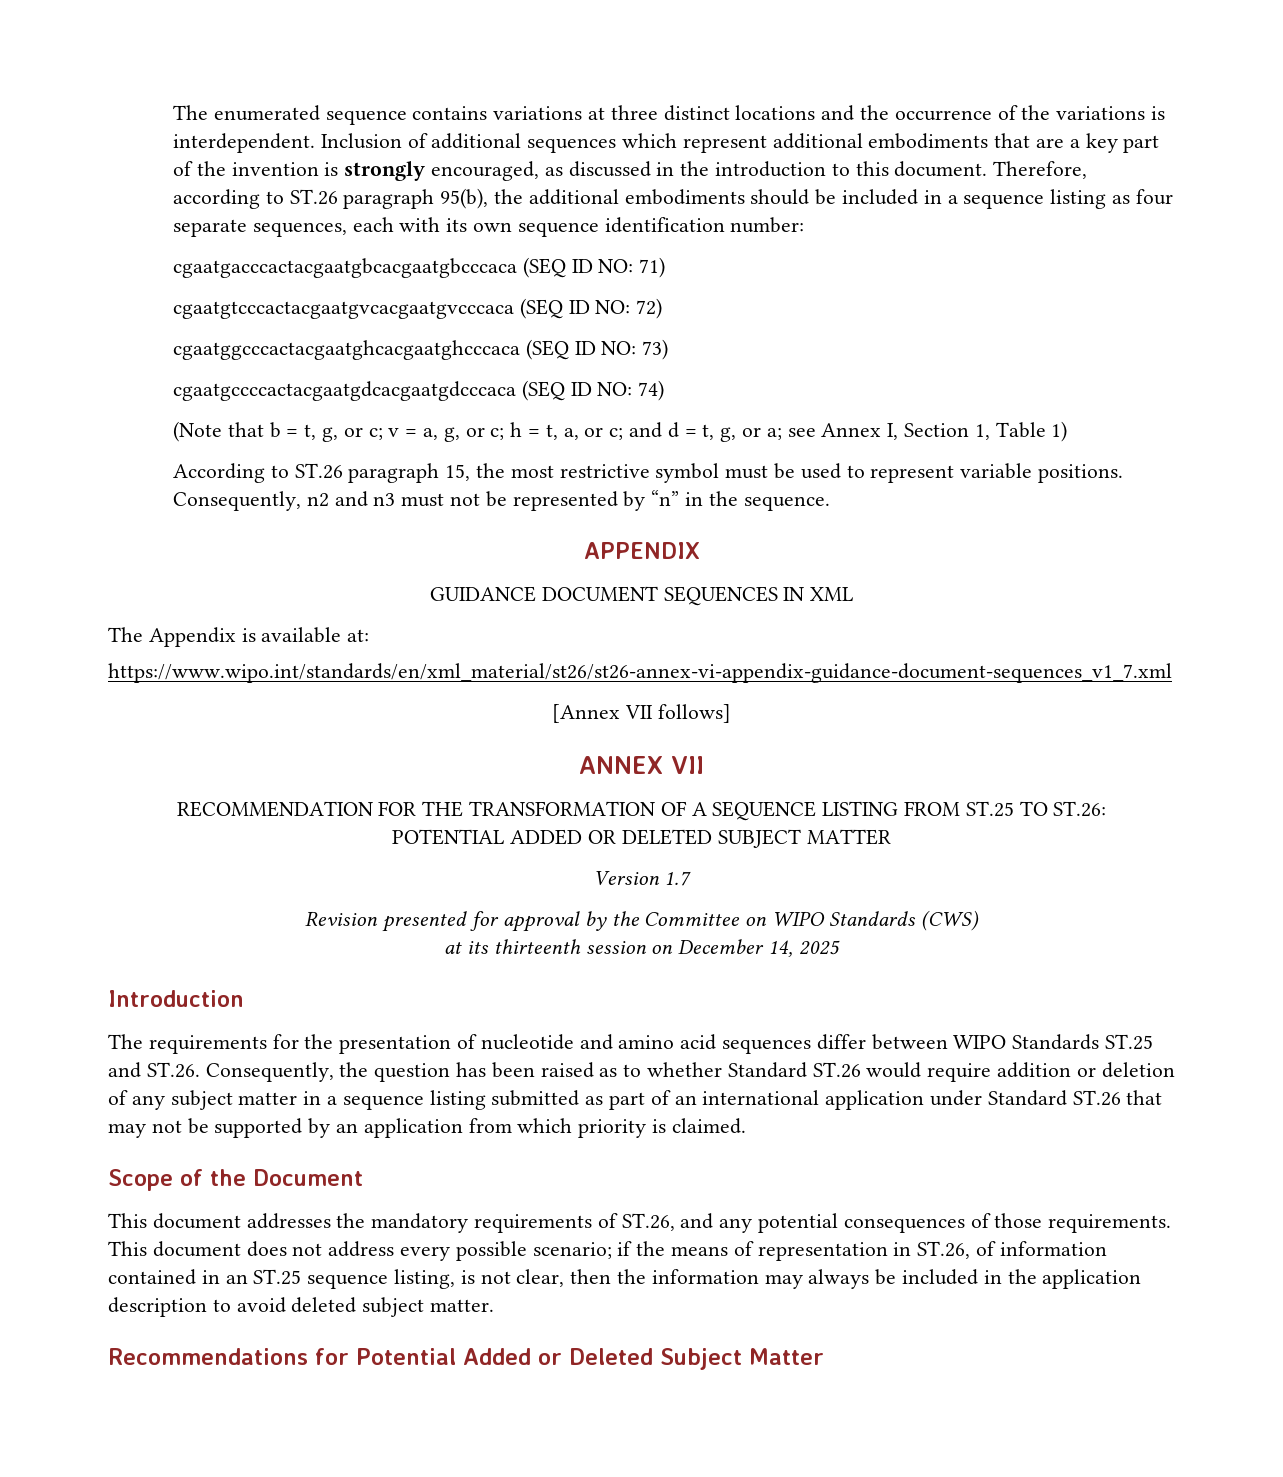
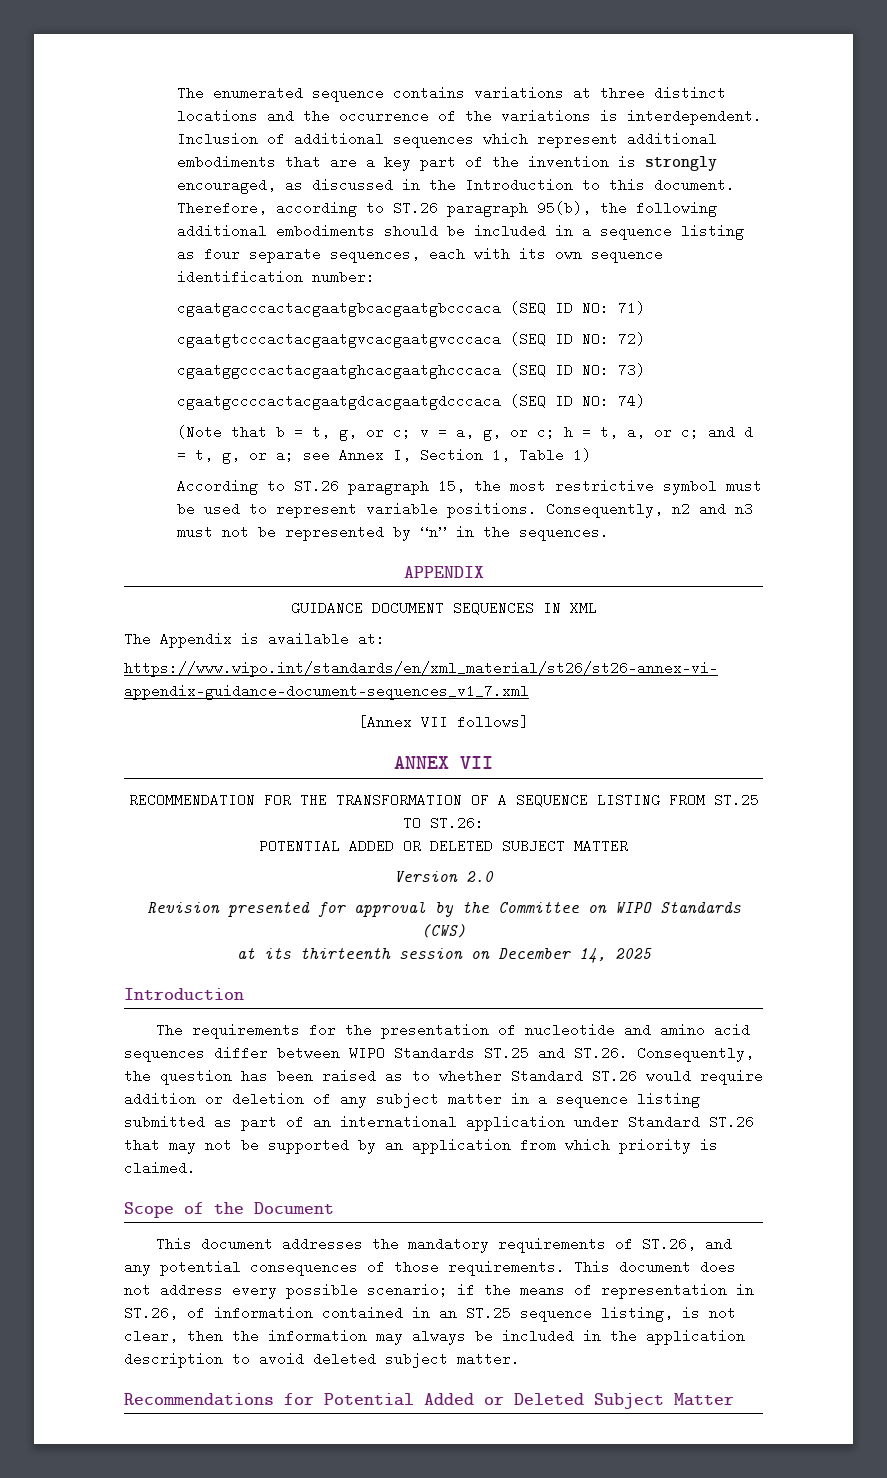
[714,161,826,177] introduction -> [465,178,574,192] Introduction
(523, 196) none -> [636,201,718,217] following
[743,496,830,511] sequence. -> [519,525,610,541] sequences.
[664,871,692,886] 1.7 -> [466,871,494,882] 2.0

